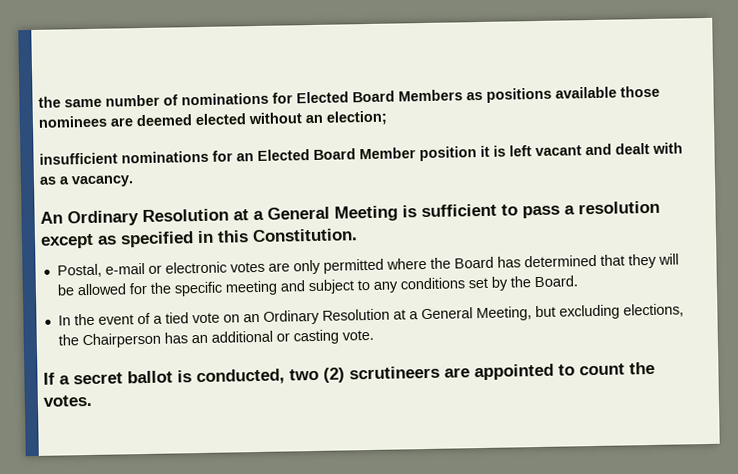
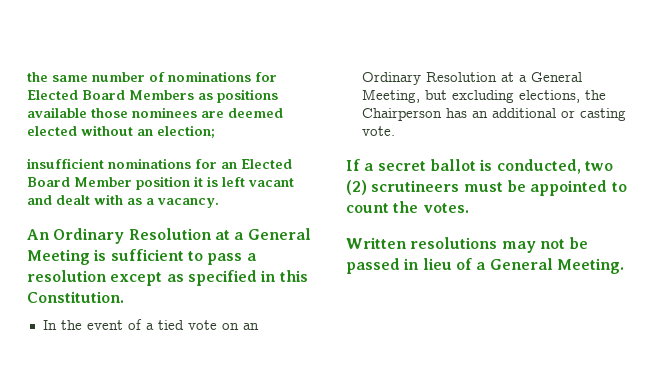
[56,253,679,278] [56,275,578,297] // Postal, e-mail or electronic votes are only permitted where the Board has determined that they will be allowed for the specific meeting and subject to any conditions set by the Board. -> (124, 297) none
[444,367,470,378] are -> [463,180,526,192] must be
(92, 400) none -> [346,237,589,253] [346,258,624,274] // Written resolutions may not be passed in lieu of a General Meeting.

